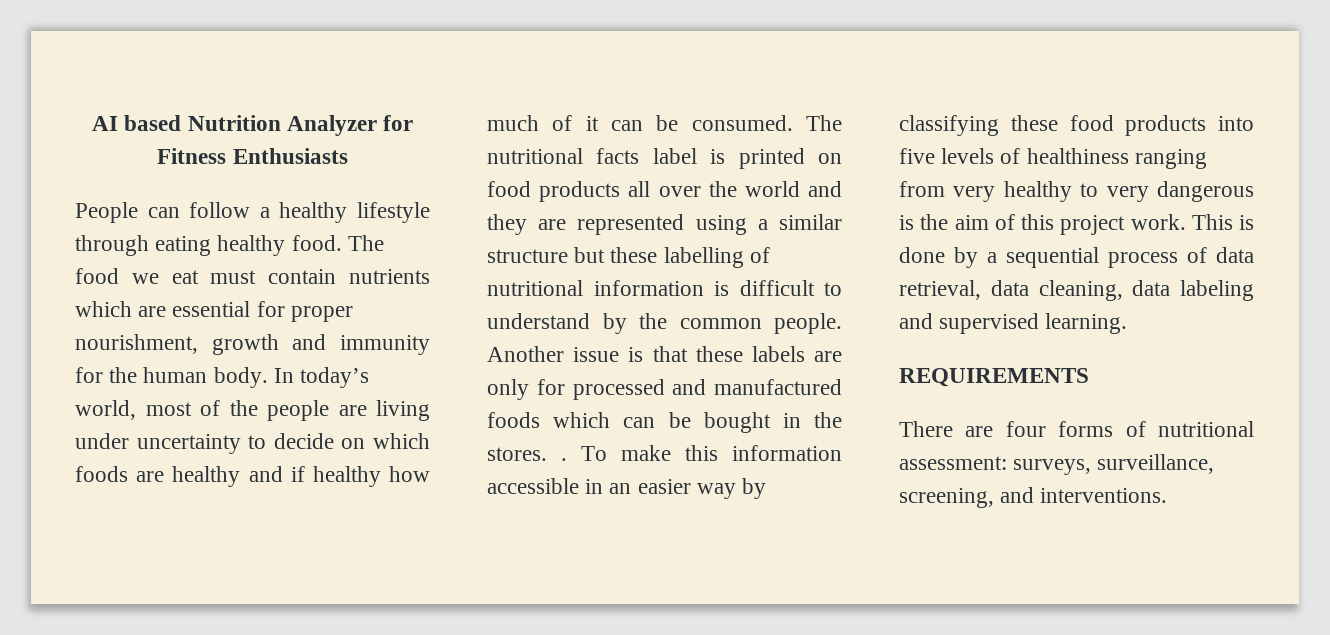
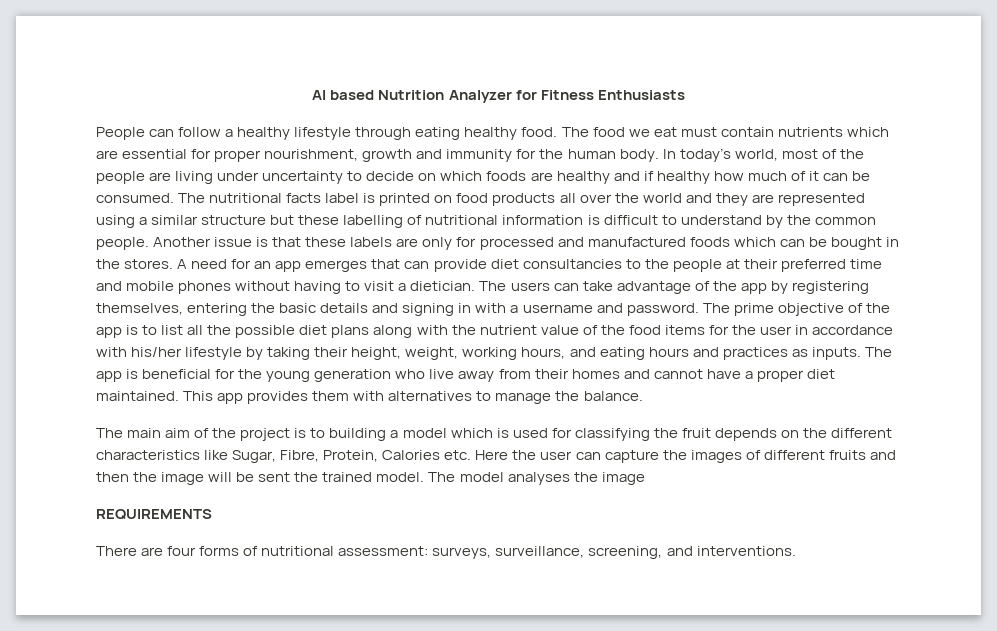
[561,445,842,461] [487,478,767,499] [899,115,1254,136] [899,148,1207,169] [899,181,1254,202] [899,214,1254,235] [899,247,1254,268] [899,280,1254,301] [899,313,1128,334] . To make this information accessible in an easier way by classifying these food products into five levels of healthiness ranging from very healthy to very dangerous is the aim of this project work. This is done by a sequential process of data retrieval, data cleaning, data labeling and supervised learning. -> [177,259,882,272] [96,281,869,294] [96,303,890,316] [96,325,894,338] [96,347,892,360] [96,369,835,382] [96,391,643,404] [96,428,893,441] [96,450,896,463] [96,472,645,485] A need for an app emerges that can provide diet consultancies to the people at their preferred time and mobile phones without having to visit a dietician. The users can take advantage of the app by registering themselves, entering the basic details and signing in with a username and password. The prime objective of the app is to list all the possible diet plans along with the nutrient value of the food items for the user in accordance with his/her lifestyle by taking their height, weight, working hours, and eating hours and practices as inputs. The app is beneficial for the young generation who live away from their homes and cannot have a proper diet maintained. This app provides them with alternatives to manage the balance. // The main aim of the project is to building a model which is used for classifying the fruit depends on the different characteristics like Sugar, Fibre, Protein, Calories etc. Here the user can capture the images of different fruits and then the image will be sent the trained model. The model analyses the image

